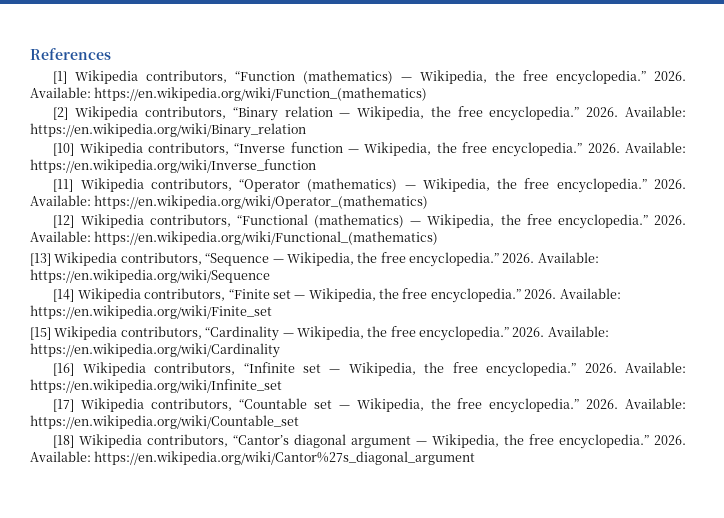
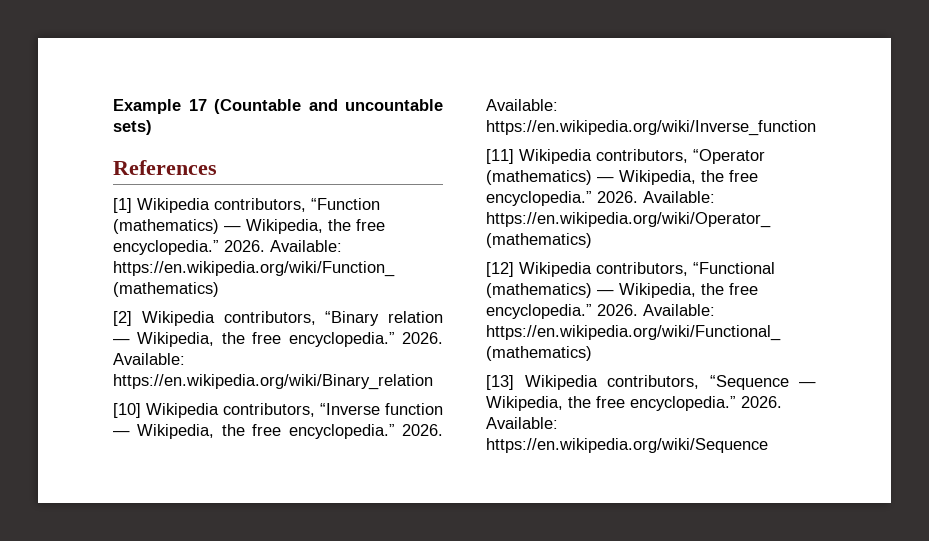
(30, 54) none -> [113,99,443,114] [113,120,152,135] Example 17 (Countable and uncountable sets) //
[53,288,621,303] [30,305,272,319] [30,326,609,341] [30,343,280,358] [53,362,686,377] [30,379,282,393] [53,398,686,413] [30,415,299,429] [53,434,686,449] [30,451,476,465] // [14] Wikipedia contributors, “Finite set — Wikipedia, the free encyclopedia.” 2026. Available: https://en.wikipedia.org/wiki/Finite_set // [15] Wikipedia contributors, “Cardinality — Wikipedia, the free encyclopedia.” 2026. Available: https://en.wikipedia.org/wiki/Cardinality // [16] Wikipedia contributors, “Infinite set — Wikipedia, the free encyclopedia.” 2026. Available: https://en.wikipedia.org/wiki/Infinite_set // [17] Wikipedia contributors, “Countable set — Wikipedia, the free encyclopedia.” 2026. Available: https://en.wikipedia.org/wiki/Countable_set // [18] Wikipedia contributors, “Cantor’s diagonal argument — Wikipedia, the free encyclopedia.” 2026. Available: https://en.wikipedia.org/wiki/Cantor%27s_diagonal_argument -> (768, 445) none

